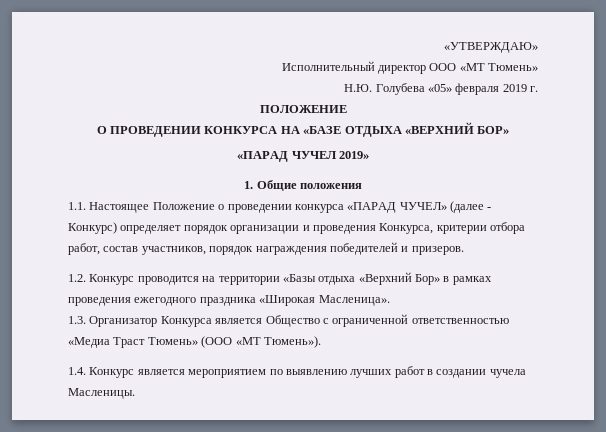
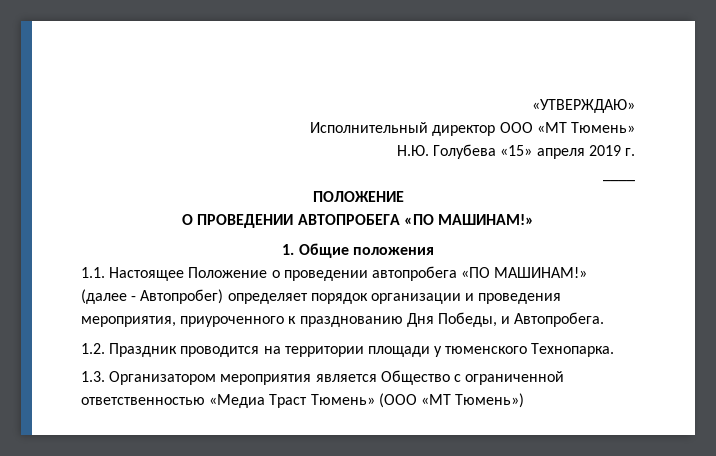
[427,83,500,95] «05» февраля -> [500,145,585,159] «15» апреля
(538, 89) none -> [603,179,635,182] // ____
[204,122,510,137] [237,151,369,162] КОНКУРСА НА «БАЗЕ ОТДЫХА «ВЕРХНИЙ БОР» // «ПАРАД ЧУЧЕЛ 2019» -> [297,214,534,225] АВТОПРОБЕГА «ПО МАШИНАМ!»
[294,202,447,213] конкурса «ПАРАД ЧУЧЕЛ» -> [371,266,588,281] автопробега «ПО МАШИНАМ!»
[68,222,117,234] Конкурс) -> [140,289,224,304] Автопробег)
[379,222,525,234] [68,242,464,255] Конкурса, критерии отбора работ, состав участников, порядок награждения победителей и призеров. -> [81,312,605,327] мероприятия, приуроченного к празднованию Дня Победы, и Автопробега.
[89,274,135,285] Конкурс -> [109,343,178,357] Праздник
[282,272,492,285] [68,295,390,306] «Базы отдыха «Верхний Бор» в рамках проведения ежегодного праздника «Широкая Масленица». -> [367,343,615,357] площади у тюменского Технопарка.
[89,316,212,327] Организатор Конкурса -> [109,371,312,385] Организатором мероприятия
[263,336,321,348] [68,366,526,378] [68,388,135,399] Тюмень»). // 1.4. Конкурс является мероприятием по выявлению лучших работ в создании чучела Масленицы. -> [455,393,525,408] Тюмень»)

